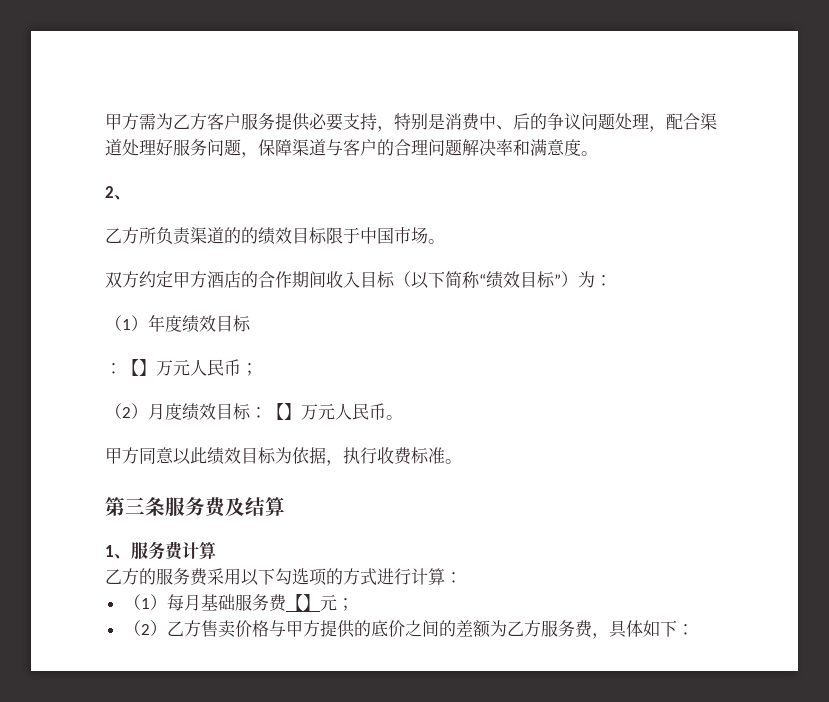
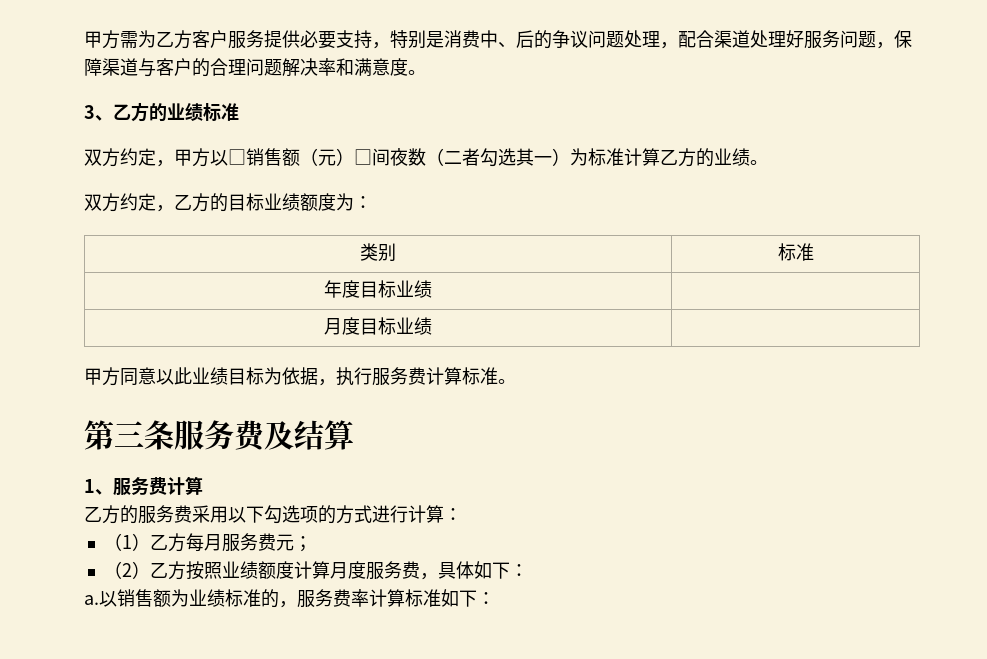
[105,186,131,200] [105,227,445,245] [105,271,612,289] [105,314,251,333] [105,359,258,376] [105,403,403,421] 2、 // 乙方所负责渠道的的绩效目标限于中国市场。 // 双方约定甲方酒店的合作期间收入目标（以下简称“绩效目标”）为： // （1）年度绩效目标 // ：【】万元人民币； // （2）月度绩效目标：【】万元人民币。 -> [84,102,239,122] [84,148,768,167] [84,193,372,212] [360,243,396,262] [777,243,814,261] [324,280,432,298] [324,317,432,335] 3、乙方的业绩标准 // 双方约定，甲方以□销售额（元）□间夜数（二者勾选其一）为标准计算乙方的业绩。 // 双方约定，乙方的目标业绩额度为： // 类别 | 标准 // 年度目标业绩 | // 月度目标业绩 |
[207,447,241,465] 绩效 -> [192,367,228,385] 业绩
[377,447,412,465] 收费 -> [372,367,462,386] 服务费计算
[166,594,320,612] 每月基础服务费【】 -> [149,533,276,552] 乙方每月服务费
[200,620,541,638] 售卖价格与甲方提供的底价之间的差额为乙方 -> [185,561,366,580] 按照业绩额度计算月度
(694, 629) none -> [84,589,495,608] // a.以销售额为业绩标准的，服务费率计算标准如下：

